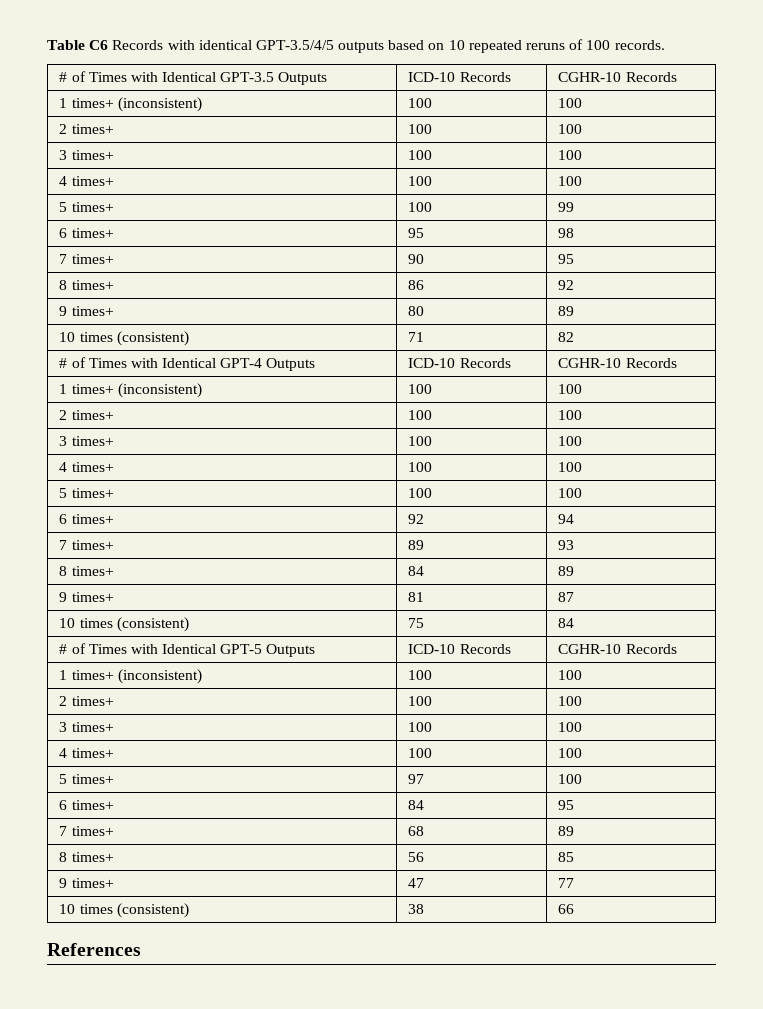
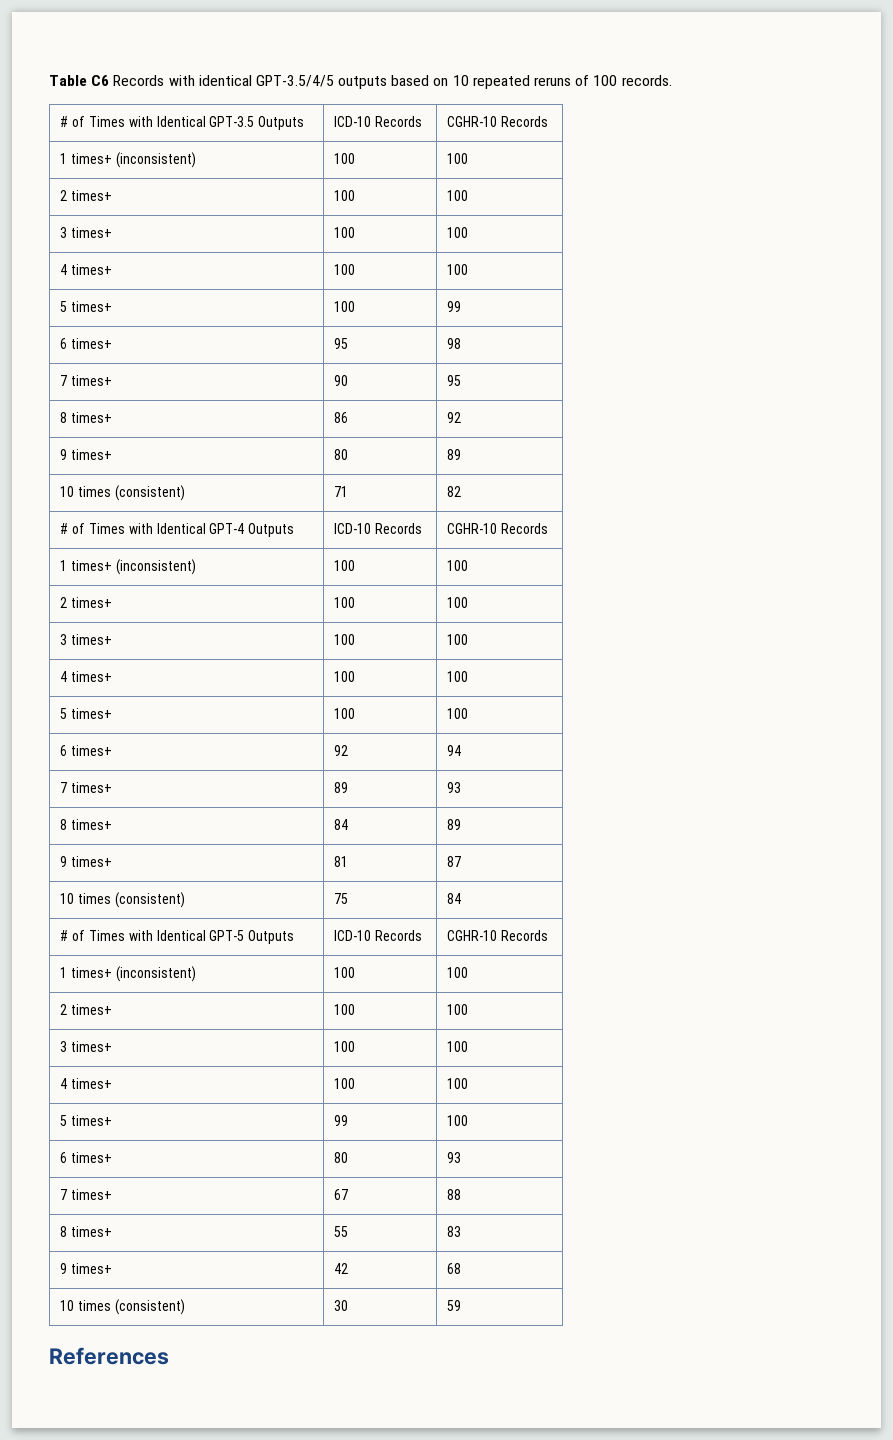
[408,774,425,784] [558,774,583,784] [59,800,114,810] [408,800,425,810] [558,800,575,810] [59,826,114,836] [408,826,425,836] [558,826,575,836] [59,852,114,862] [408,852,425,862] [558,852,575,862] [59,878,114,888] [408,878,425,888] [558,878,575,888] [59,903,189,918] [408,904,425,914] [558,904,575,914] 97 | 100 // 6 times+ | 84 | 95 // 7 times+ | 68 | 89 // 8 times+ | 56 | 85 // 9 times+ | 47 | 77 // 10 times (consistent) | 38 | 66 -> [334,1115,349,1126] [447,1115,469,1126] [60,1152,113,1163] [334,1152,349,1163] [447,1152,462,1163] [60,1189,113,1200] [334,1189,349,1200] [447,1189,462,1200] [60,1226,113,1237] [334,1226,349,1237] [447,1226,462,1237] [60,1263,113,1274] [334,1263,349,1274] [447,1263,462,1274] [60,1299,186,1315] [334,1300,349,1311] [447,1300,462,1311] 99 | 100 // 6 times+ | 80 | 93 // 7 times+ | 67 | 88 // 8 times+ | 55 | 83 // 9 times+ | 42 | 68 // 10 times (consistent) | 30 | 59

